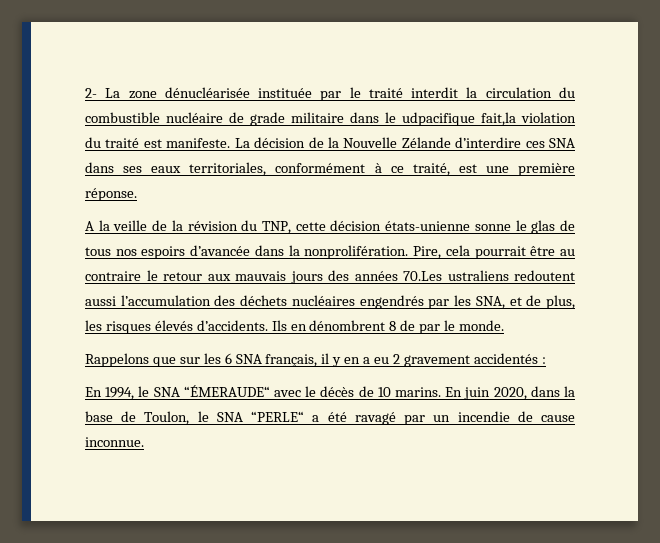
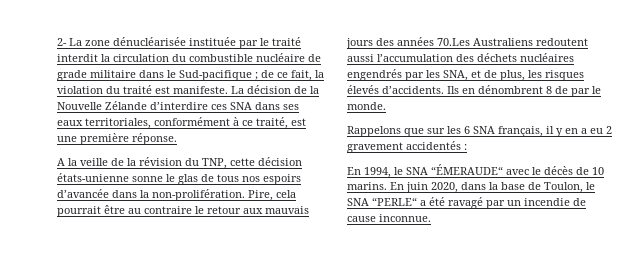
[402,112,516,126] udpacifique fait,la -> [179,70,324,81] Sud-pacifique ; de ce fait, la
[304,245,409,259] nonprolifération. -> [152,189,245,201] non-prolifération.
[447,270,509,281] ustraliens -> [473,38,533,46] Australiens

